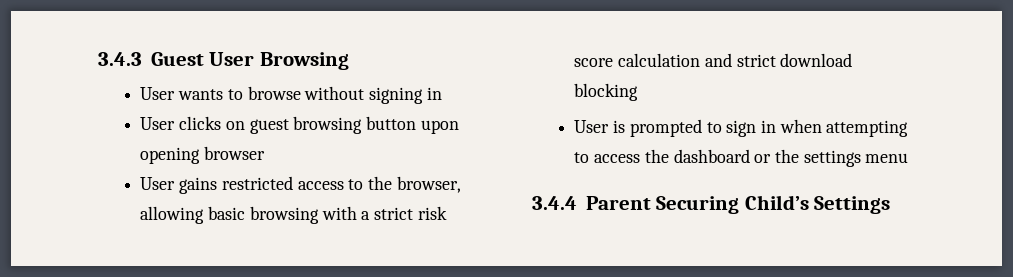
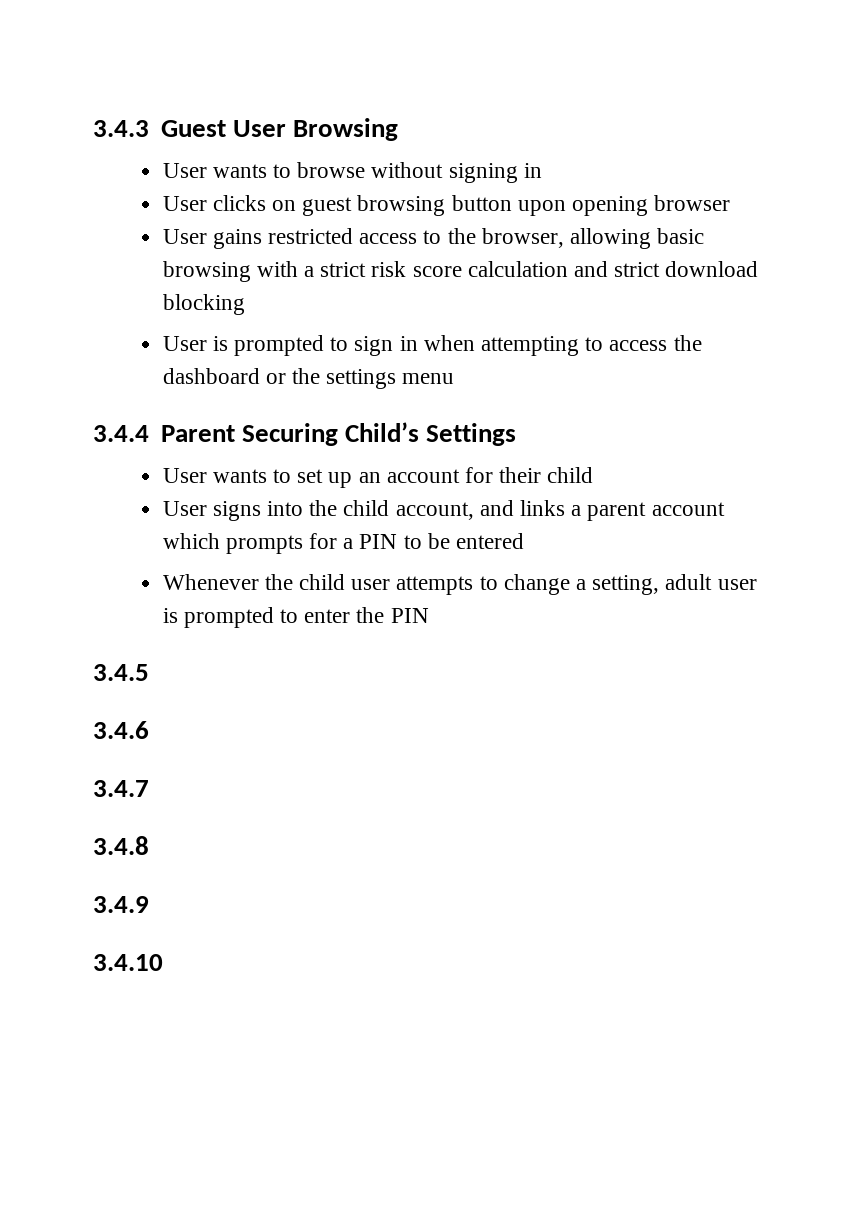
(891, 205) none -> [162,467,594,488] [162,500,725,521] [162,533,525,554] [162,574,757,595] [162,607,429,628] [93,664,149,681] [93,721,149,739] [93,780,149,797] [93,836,149,855] [93,896,149,913] [93,954,163,971] // User wants to set up an account for their child // User signs into the child account, and links a parent account which prompts for a PIN to be entered // Whenever the child user attempts to change a setting, adult user is prompted to enter the PIN // 3.4.5 // 3.4.6 // 3.4.7 // 3.4.8 // 3.4.9 // 3.4.10

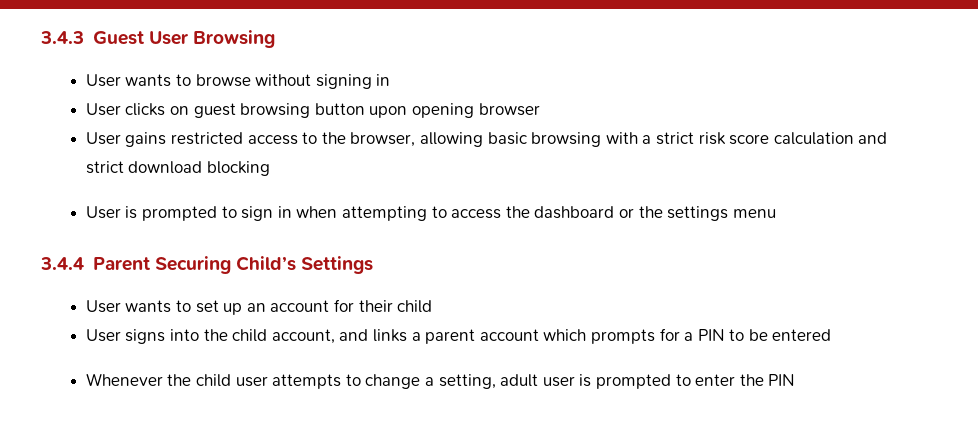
[93,664,149,681] [93,721,149,739] [93,780,149,797] [93,836,149,855] [93,896,149,913] [93,954,163,971] // 3.4.5 // 3.4.6 // 3.4.7 // 3.4.8 // 3.4.9 // 3.4.10 -> (796, 380) none

